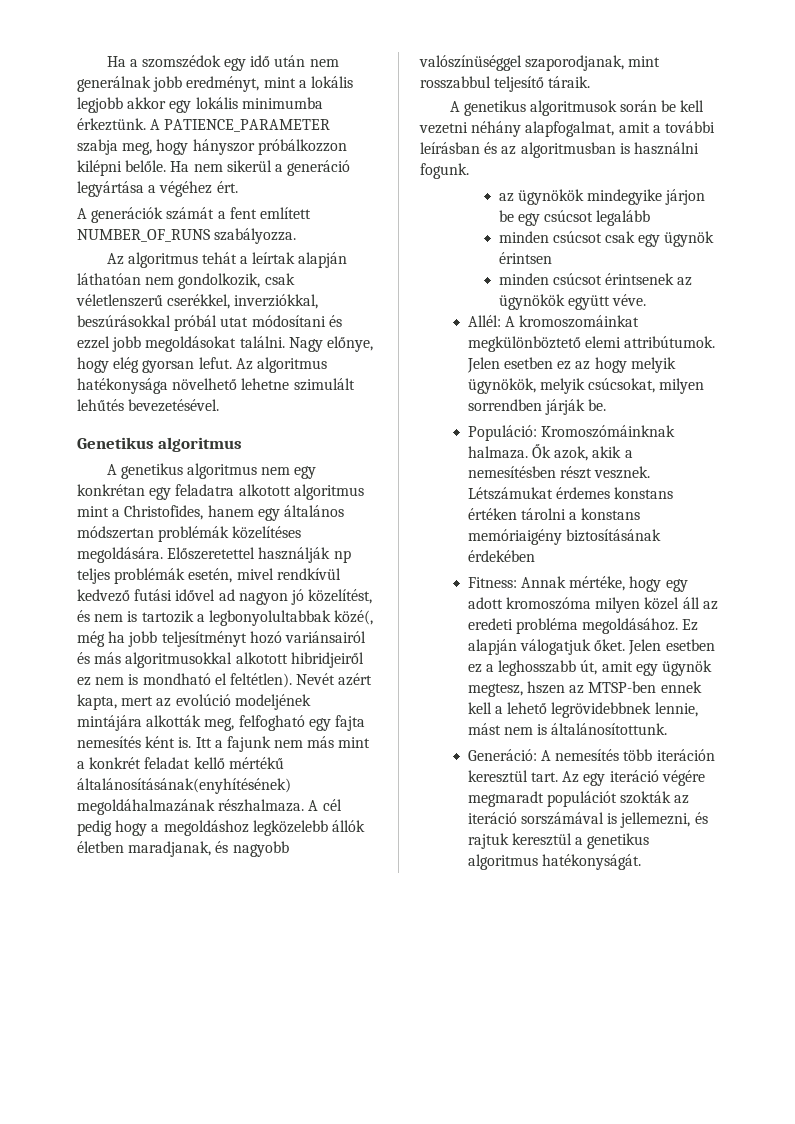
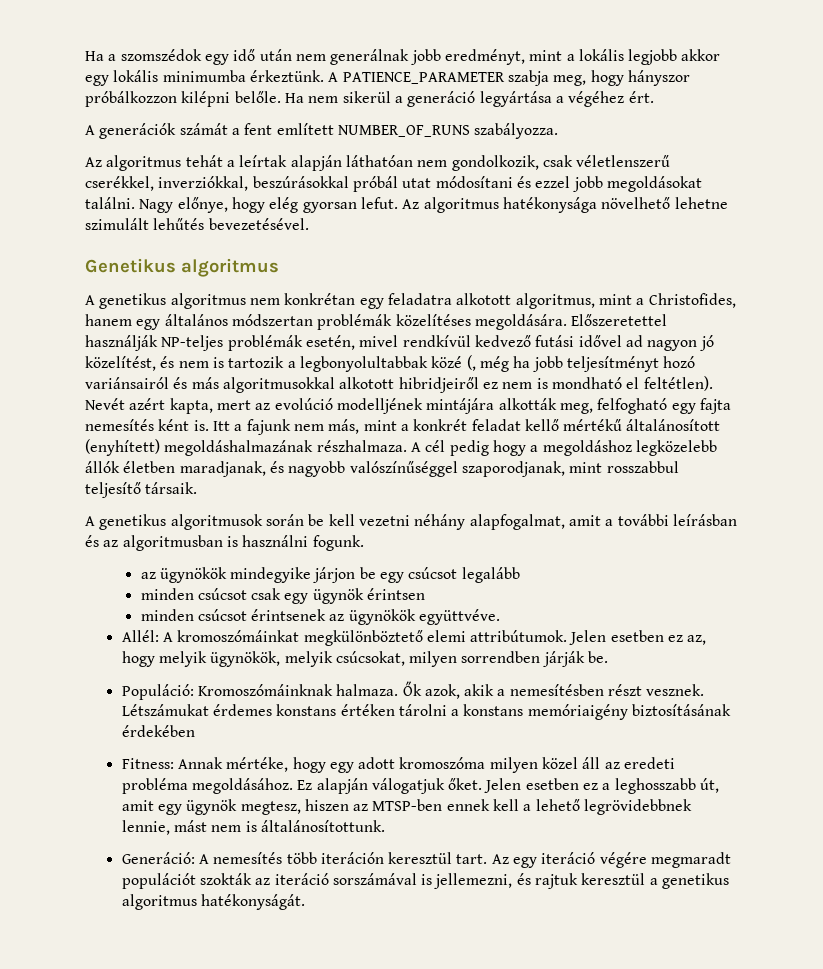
[294,466,317,479] egy -> (280, 301) none
[293,484,364,500] algoritmus -> [515,293,595,309] algoritmus,
[333,550,351,563] [77,568,110,584] np teljes -> [161,335,224,351] NP-teljes
[334,610,374,625] közé(, -> [431,355,476,371] közé (,
[234,694,311,710] modeljének -> [336,398,423,414] modelljének
[307,736,335,748] más -> [328,419,360,434] más,
[77,778,291,794] [77,799,215,815] általánosításának(enyhítésének) megoldáhalmazának -> [626,419,721,431] [85,439,314,456] általánosított (enyhített) megoldáshalmazának
[419,55,522,71] valószínüséggel -> [349,461,458,477] valószínűséggel
[548,76,591,88] táraik. -> [145,482,198,494] társaik.
[567,294,647,310] együtt véve. -> [419,609,501,625] együttvéve.
[519,315,640,328] kromoszomáinkat -> [177,630,300,642] kromoszómáinkat
[575,361,591,370] az -> [687,635,707,645] az,
[527,681,566,694] hszen -> [304,799,349,811] hiszen

